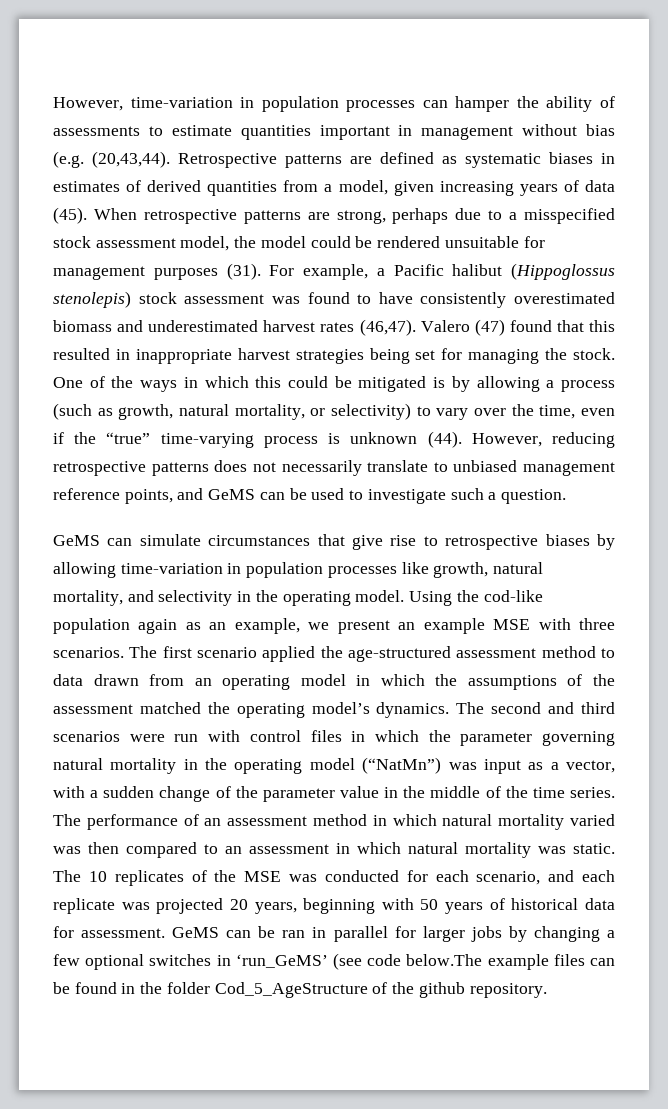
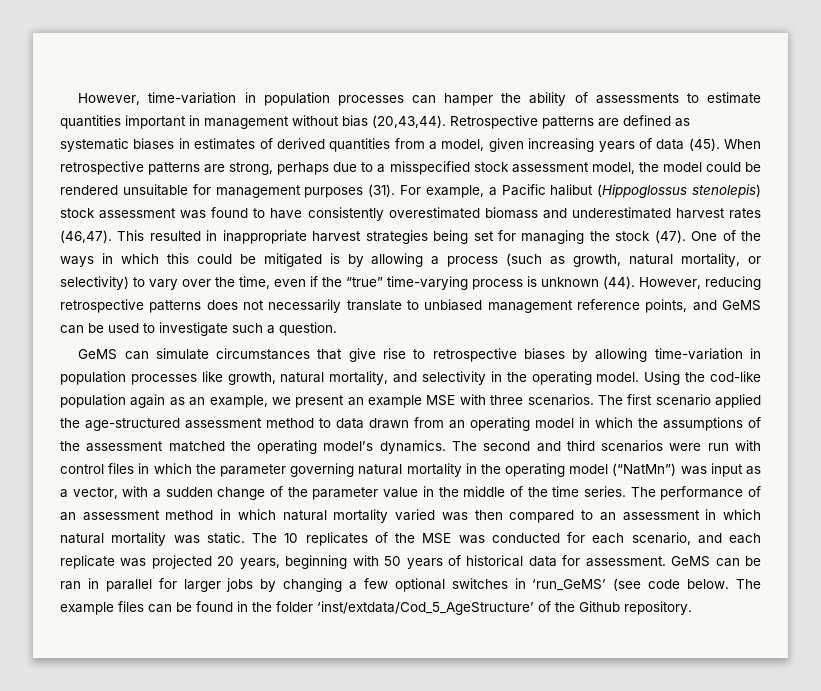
[53,151,84,168] (e.g. -> (368, 121) none
[420,319,616,336] Valero (47) found that this -> [117,230,145,241] This
[572,348,615,360] stock. -> [615,230,686,243] stock (47).
[406,954,483,966] below.The -> [687,579,761,589] below. The
[214,982,465,998] Cod_5_AgeStructure of the github -> [317,601,620,615] ‘inst/extdata/Cod_5_AgeStructure’ of the Github

